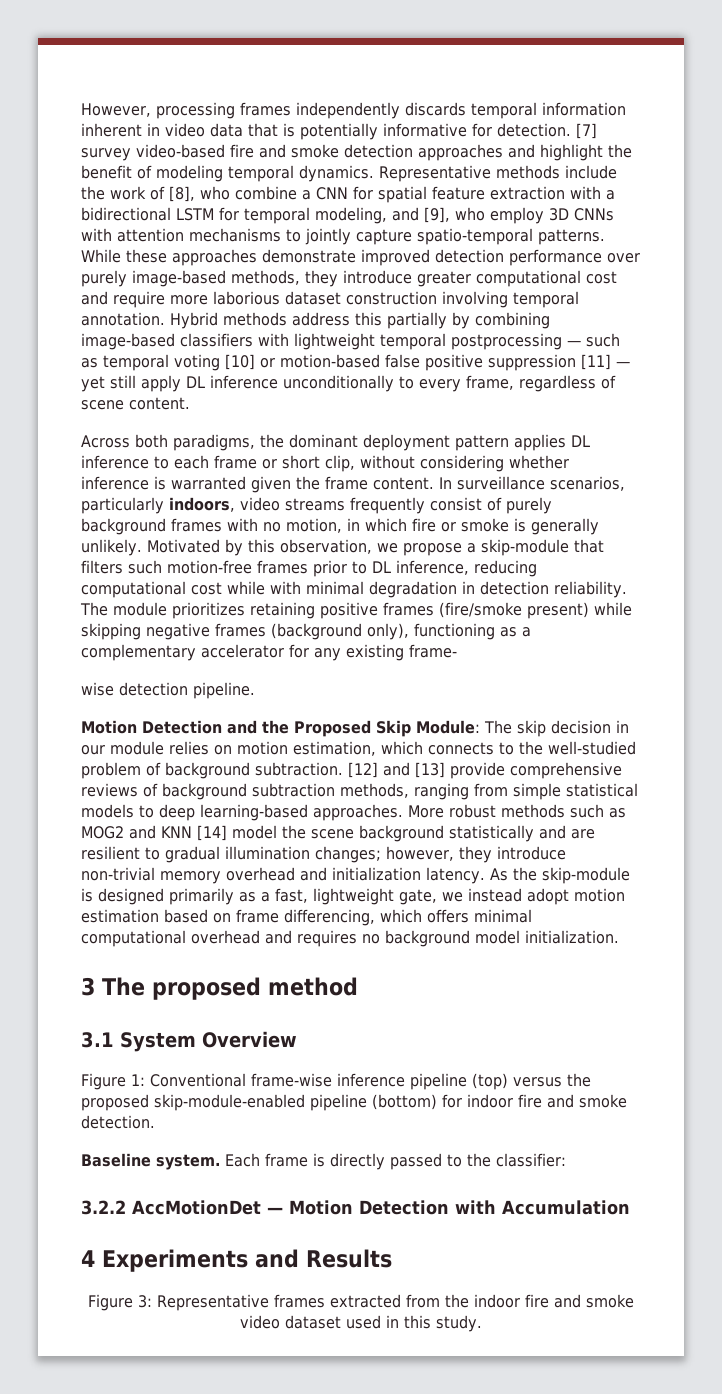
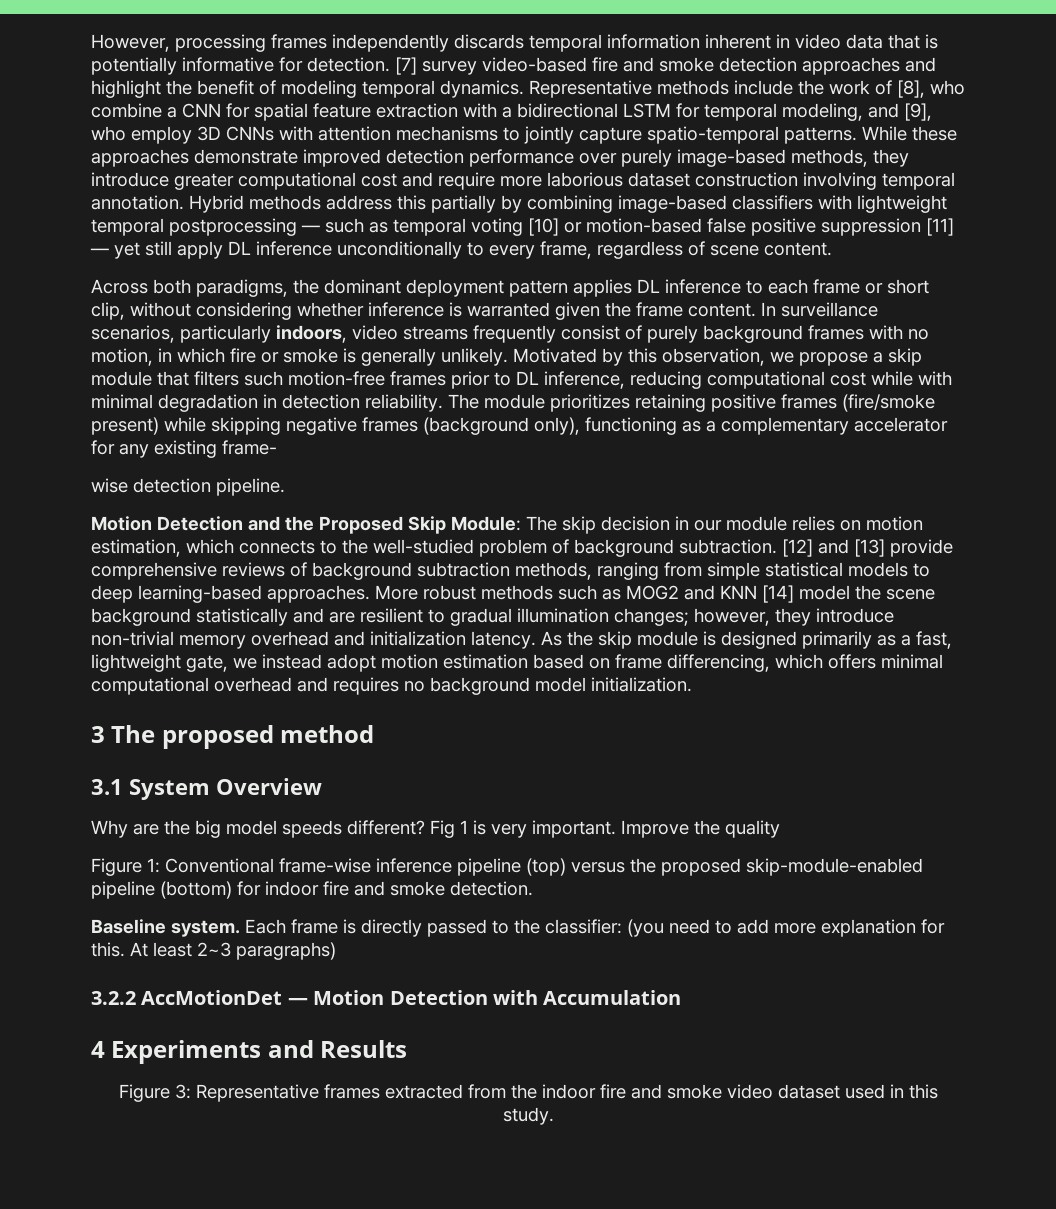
[480,539,569,556] skip-module -> [888,348,922,366] [91,371,152,386] skip module
[541,867,630,884] skip-module -> [598,631,698,649] skip module
(297, 1039) none -> [91,820,780,838] // Why are the big model speeds different? Fig 1 is very important. Improve the quality
(566, 1160) none -> [627,919,945,937] [91,942,336,960] (you need to add more explanation for this. At least 2~3 paragraphs)

